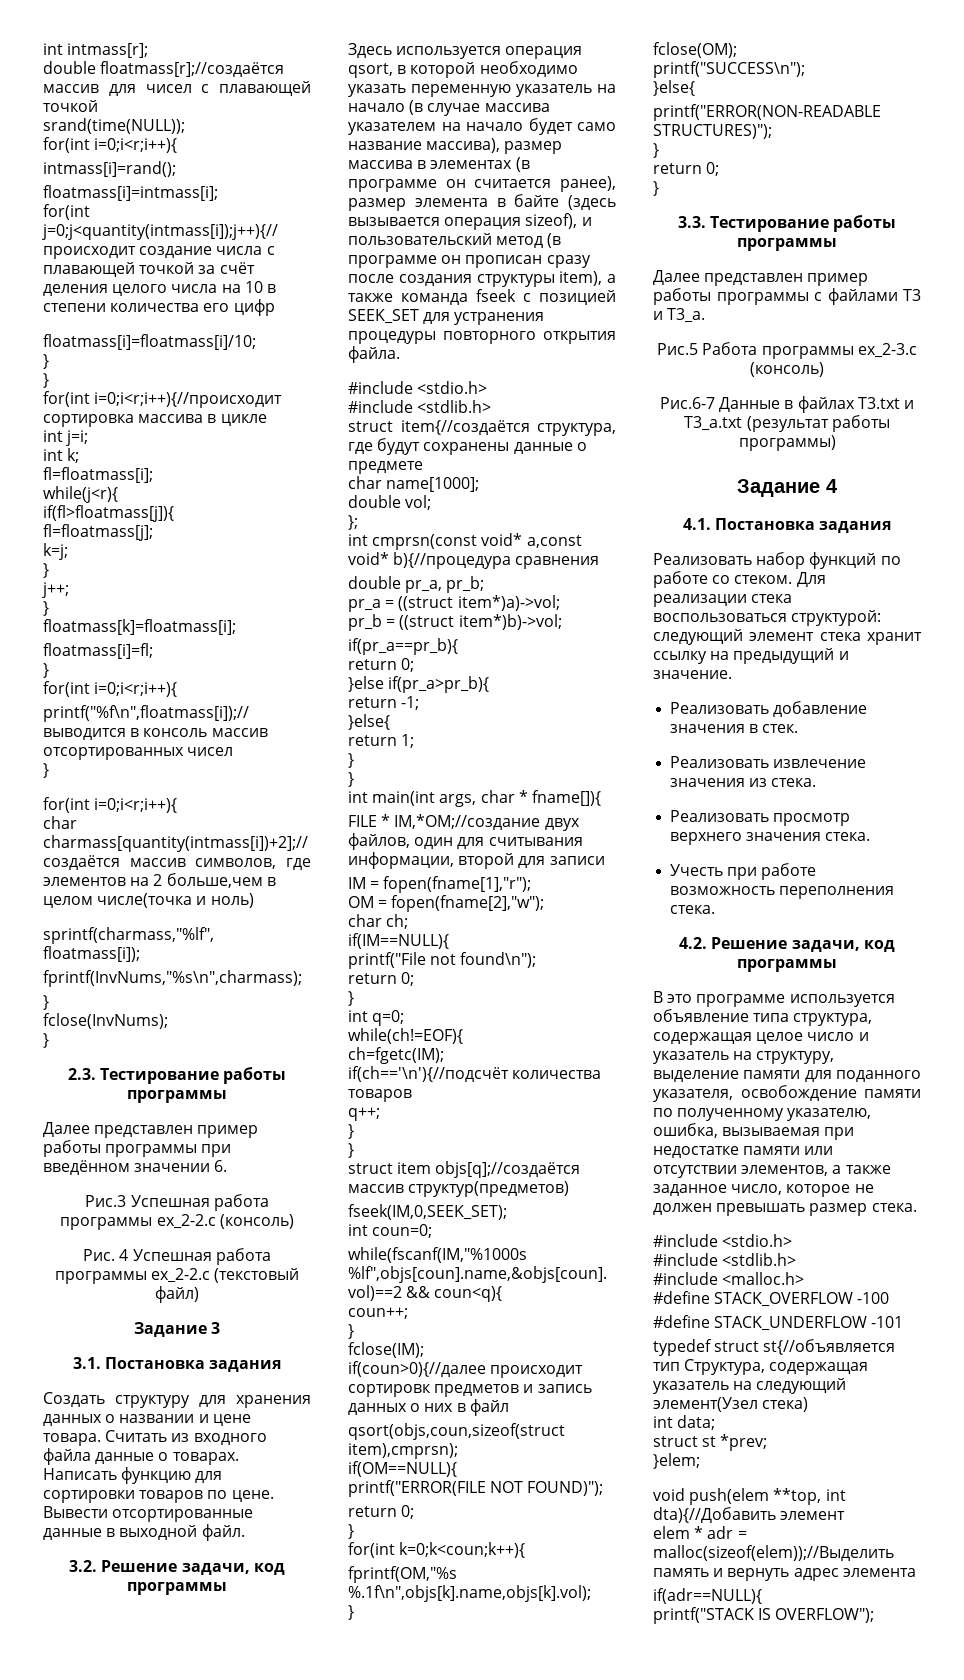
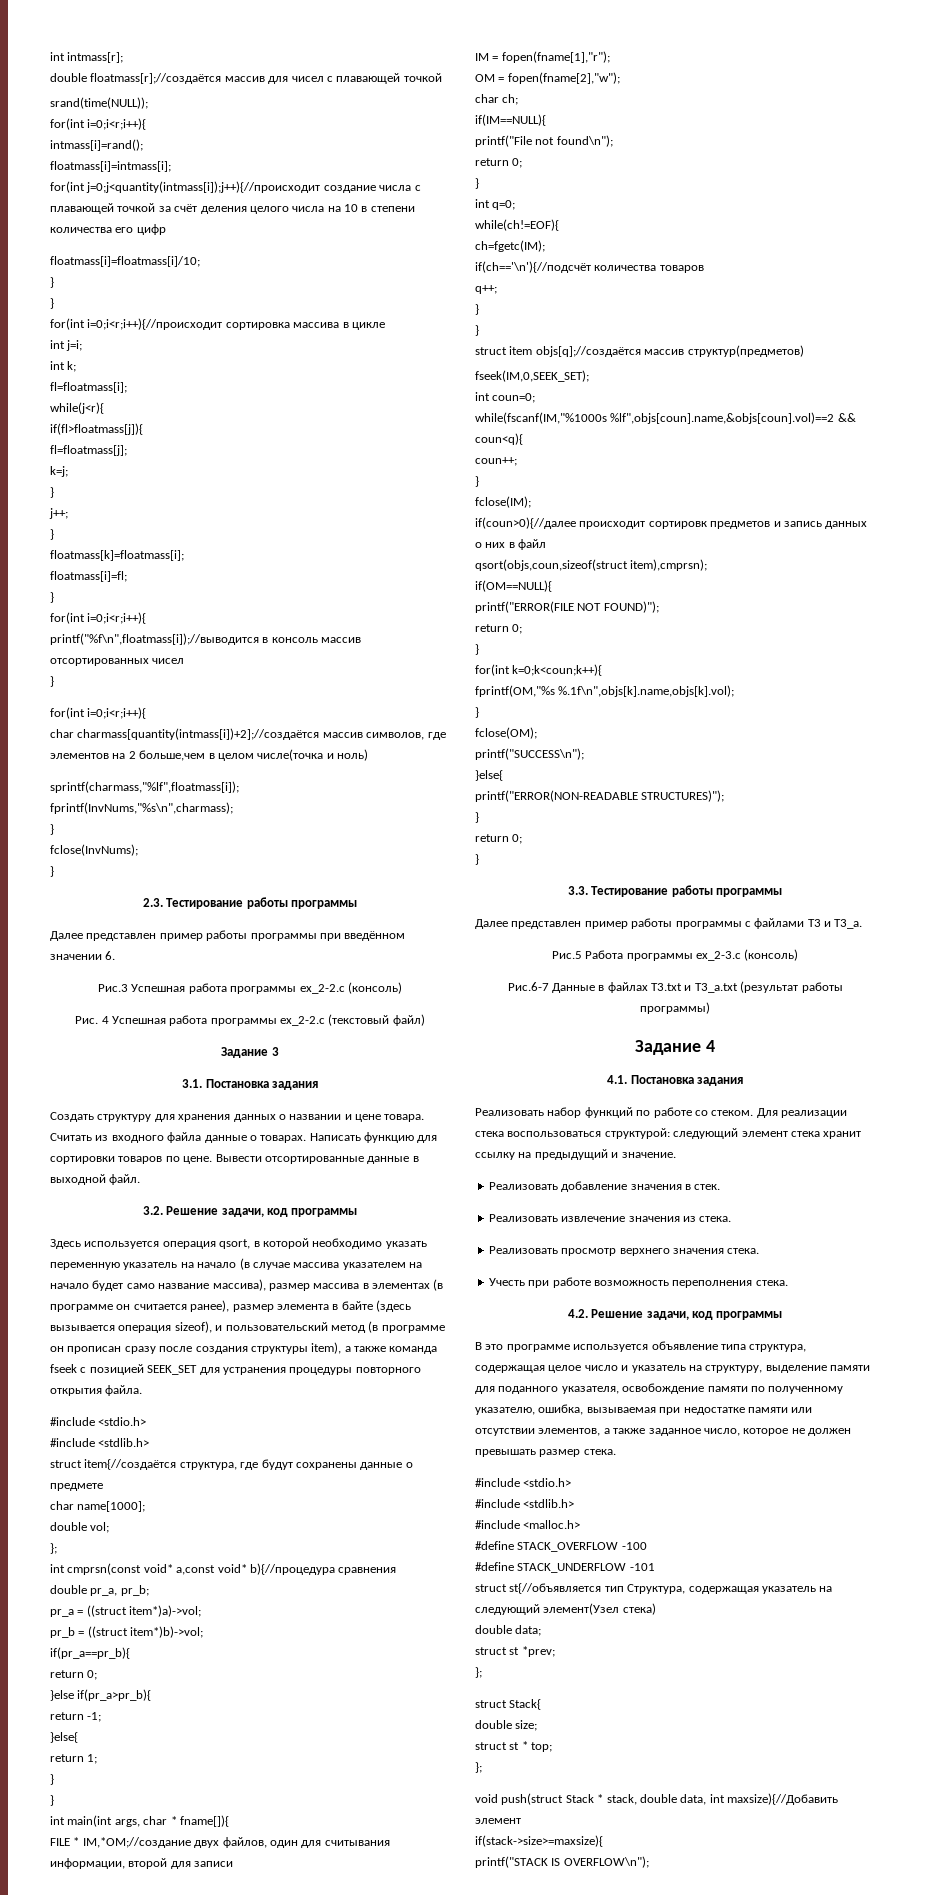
[653,1339,712,1356] typedef -> (655, 1567) none
[653,1416,673,1428] int -> [475,1625,512,1634] double
[653,1453,700,1469] [653,1488,846,1505] [653,1507,846,1523] [653,1526,747,1539] [653,1545,894,1561] [653,1568,916,1581] [653,1588,762,1604] }elem; // void push(elem **top, int dta){//Добавить элемент // elem * adr = malloc(sizeof(elem));//Выделить память и вернуть адрес элемента // if(adr==NULL){ -> [475,1667,482,1678] [475,1699,542,1710] [475,1720,538,1731] [475,1741,553,1752] [475,1762,482,1773] [475,1793,838,1805] [475,1818,521,1824] [475,1835,603,1847] }; // struct Stack{ // double size; // struct st * top; // }; // void push(struct Stack * stack, double data, int maxsize){//Добавить элемент // if(stack->size>=maxsize){
[775,1608,875,1623] OVERFLOW"); -> [563,1856,649,1868] OVERFLOW\n");

